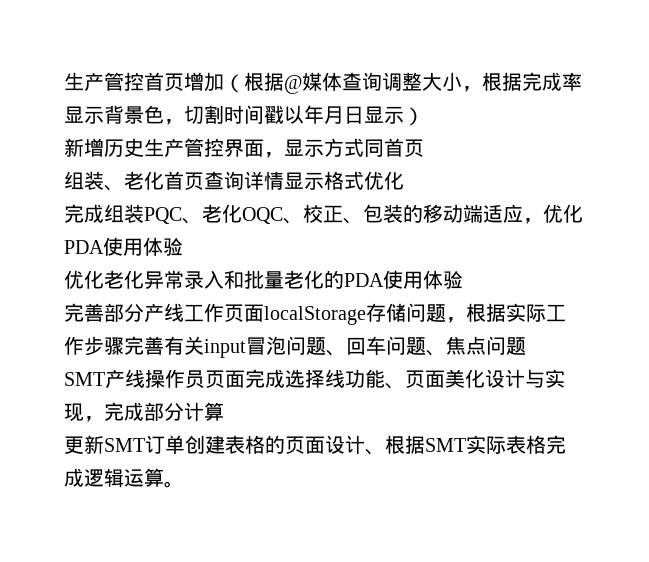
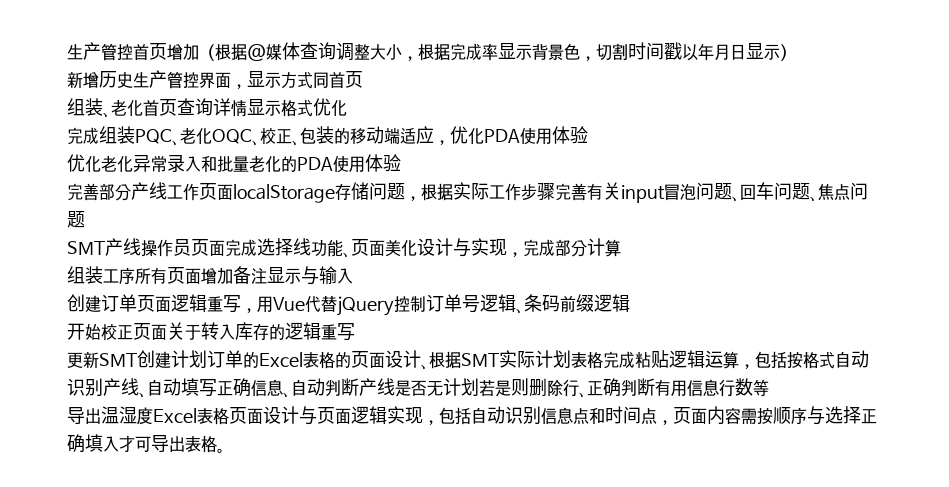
[64,435,225,454] 更新SMT订单创建 -> [67,266,353,285] [67,294,630,316] [67,322,355,341] [67,350,303,369] 组装工序所有页面增加备注显示与输入 // 创建订单页面逻辑重写，用Vue代替jQuery控制订单号逻辑、条码前缀逻辑 // 开始校正页面关于转入库存的逻辑重写 // 更新SMT创建计划订单的Excel
(506, 445) none -> [535,350,571,368] 计划
(84, 477) none -> [635,350,669,368] 粘贴
(164, 477) none -> [739,350,869,369] [67,378,769,398] [67,406,877,425] [67,434,217,453] ，包括按格式自动识别产线、自动填写正确信息、自动判断产线是否无计划若是则删除行、正确判断有用信息行数等 // 导出温湿度Excel表格页面设计与页面逻辑实现，包括自动识别信息点和时间点，页面内容需按顺序与选择正确填入才可导出表格

